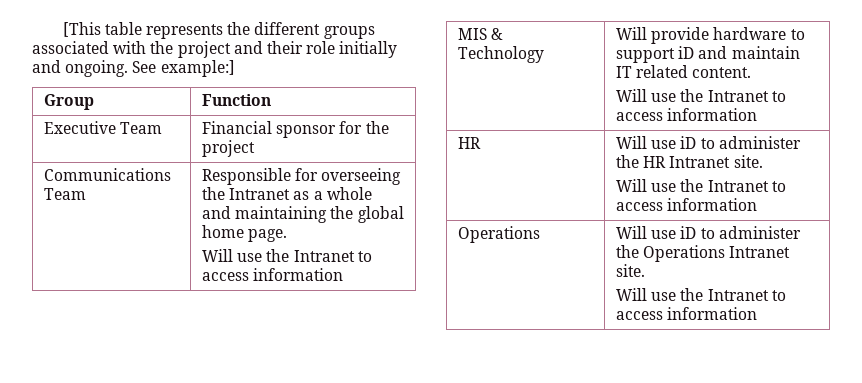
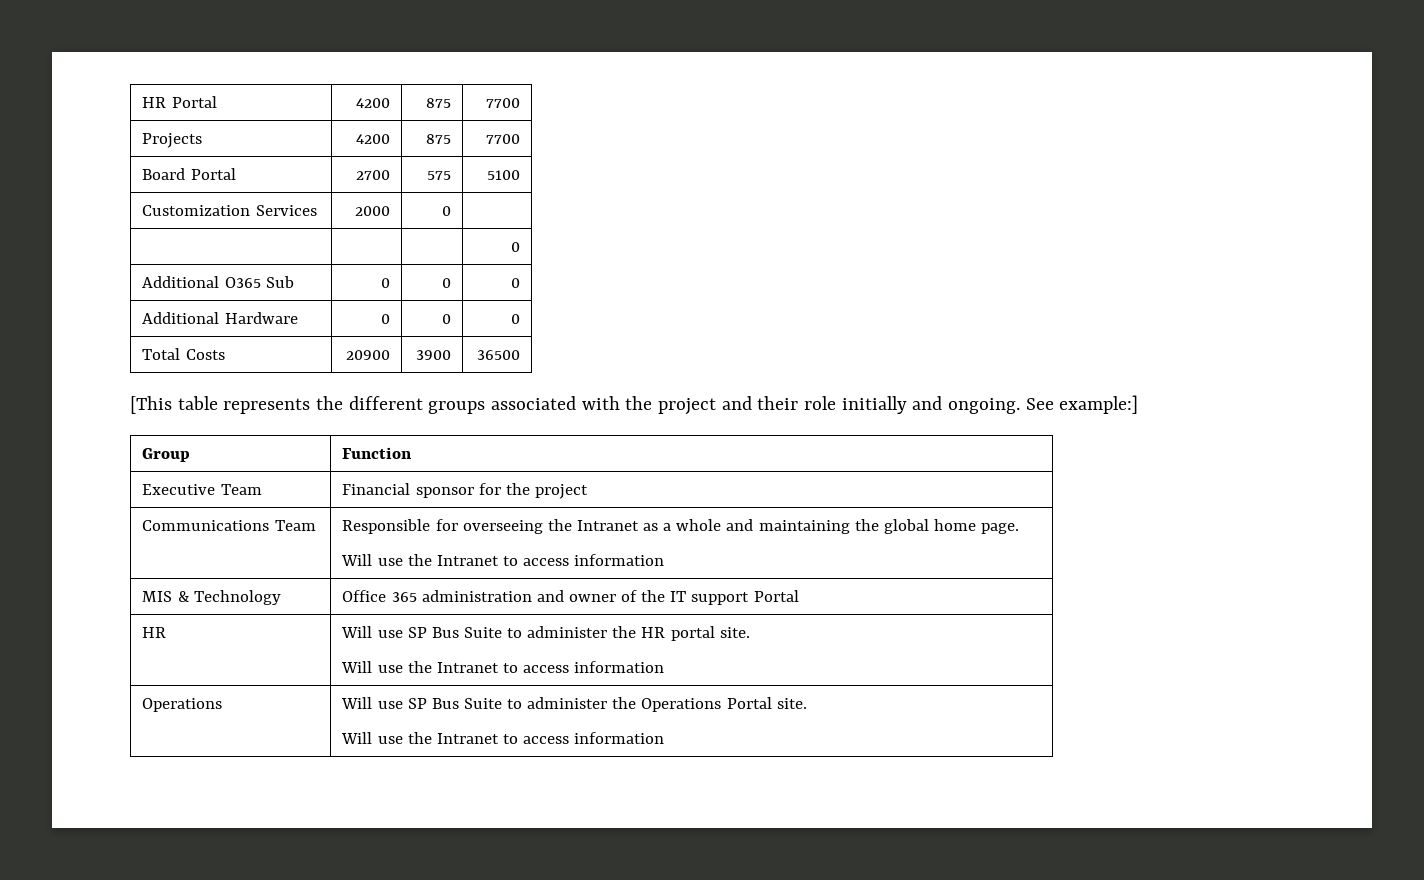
(62, 29) none -> [142,96,217,108] [355,98,390,108] [425,98,451,108] [485,98,520,108] [142,133,203,148] [355,134,390,144] [425,134,451,144] [485,134,520,144] [142,168,236,180] [355,170,390,180] [426,171,451,180] [486,170,520,180] [142,205,317,216] [354,206,390,216] [441,206,451,216] [510,242,520,252] [142,276,294,288] [380,278,390,288] [441,278,451,288] [510,278,520,288] [142,312,298,324] [380,314,390,324] [441,314,451,324] [510,314,520,324] [142,348,225,360] [345,350,390,360] [415,350,451,360] [476,350,520,360] HR Portal | 4200 | 875 | 7700 // Projects | 4200 | 875 | 7700 // Board Portal | 2700 | 575 | 5100 // Customization Services | 2000 | 0 | // | | | 0 // Additional O365 Sub | 0 | 0 | 0 // Additional Hardware | 0 | 0 | 0 // Total Costs | 20900 | 3900 | 36500 //
[616,27,805,44] [616,46,800,63] [616,65,752,78] [616,89,786,102] [616,108,758,121] Will provide hardware to support iD and maintain IT related content. // Will use the Intranet to access information -> [342,590,799,605] Office 365 administration and owner of the IT support Portal
[680,136,697,149] iD -> [407,627,502,638] SP Bus Suite
[669,156,731,168] Intranet -> [670,626,715,641] portal
[680,226,697,239] iD -> [407,698,502,709] SP Bus Suite
[729,246,791,258] Intranet -> [726,697,772,709] Portal

